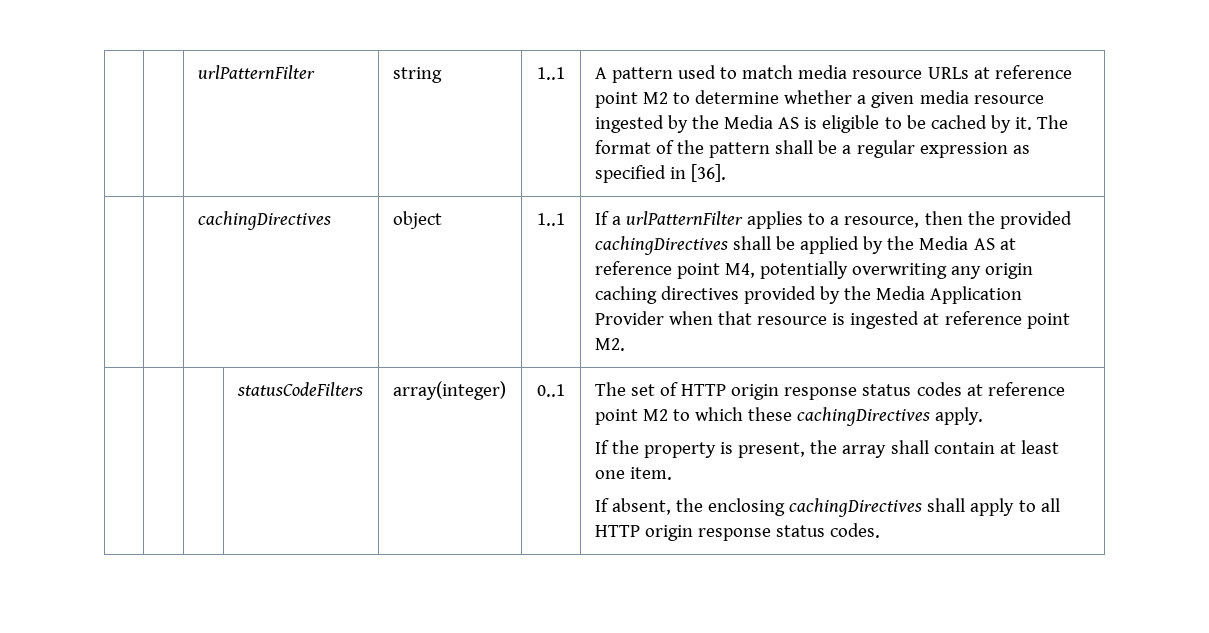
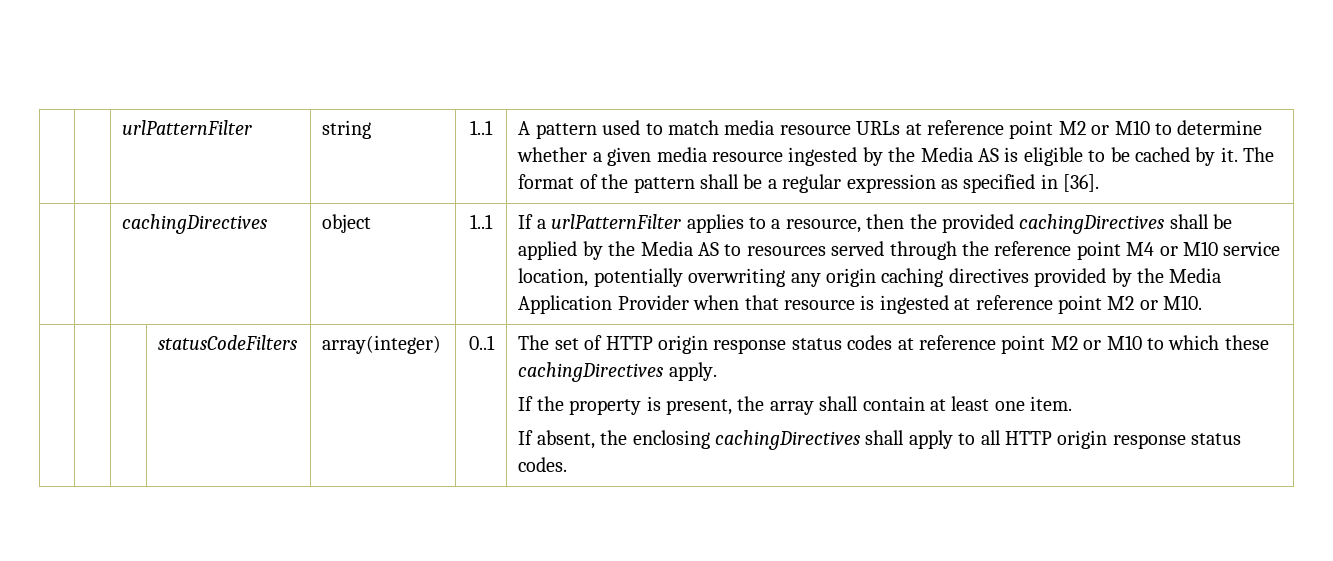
(668, 98) none -> [1091,120,1150,135] or M10
[999,238,1016,250] [594,261,755,279] at reference point M4, -> [724,241,1281,260] [518,268,589,287] to resources served through the reference point M4 or M10 service location,
[594,338,625,351] M2. -> [1107,295,1203,310] M2 or M10.
(668, 415) none -> [1083,335,1142,350] or M10

